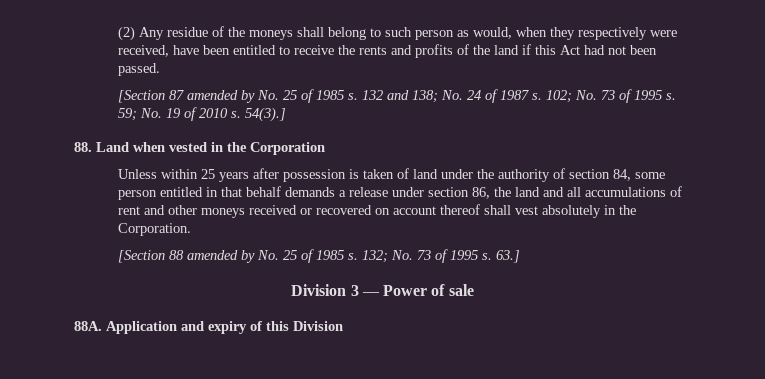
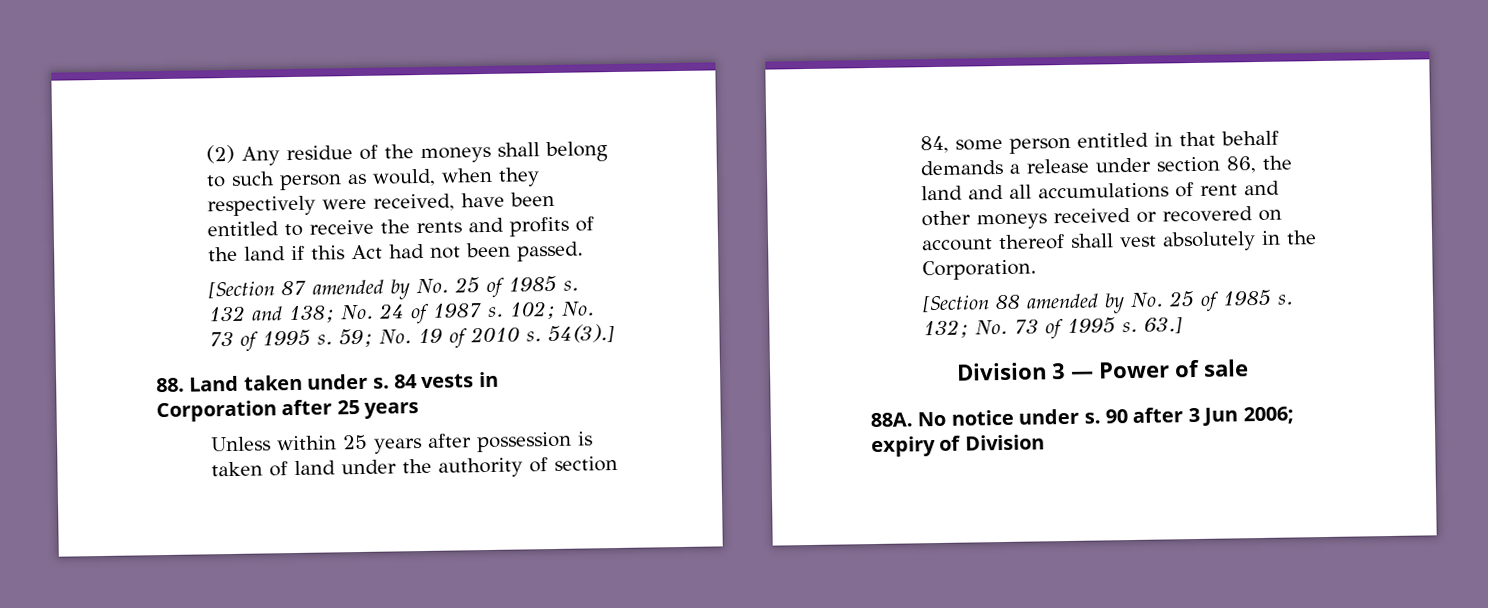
[133,142,325,155] when vested in the Corporation -> [243,371,499,391] [156,399,420,423] taken under s. 84 vests in Corporation after 25 years
[106,321,204,334] Application and -> [917,406,1294,427] No notice under s. 90 after 3 Jun 2006;
[266,321,289,331] this -> (962, 443) none

